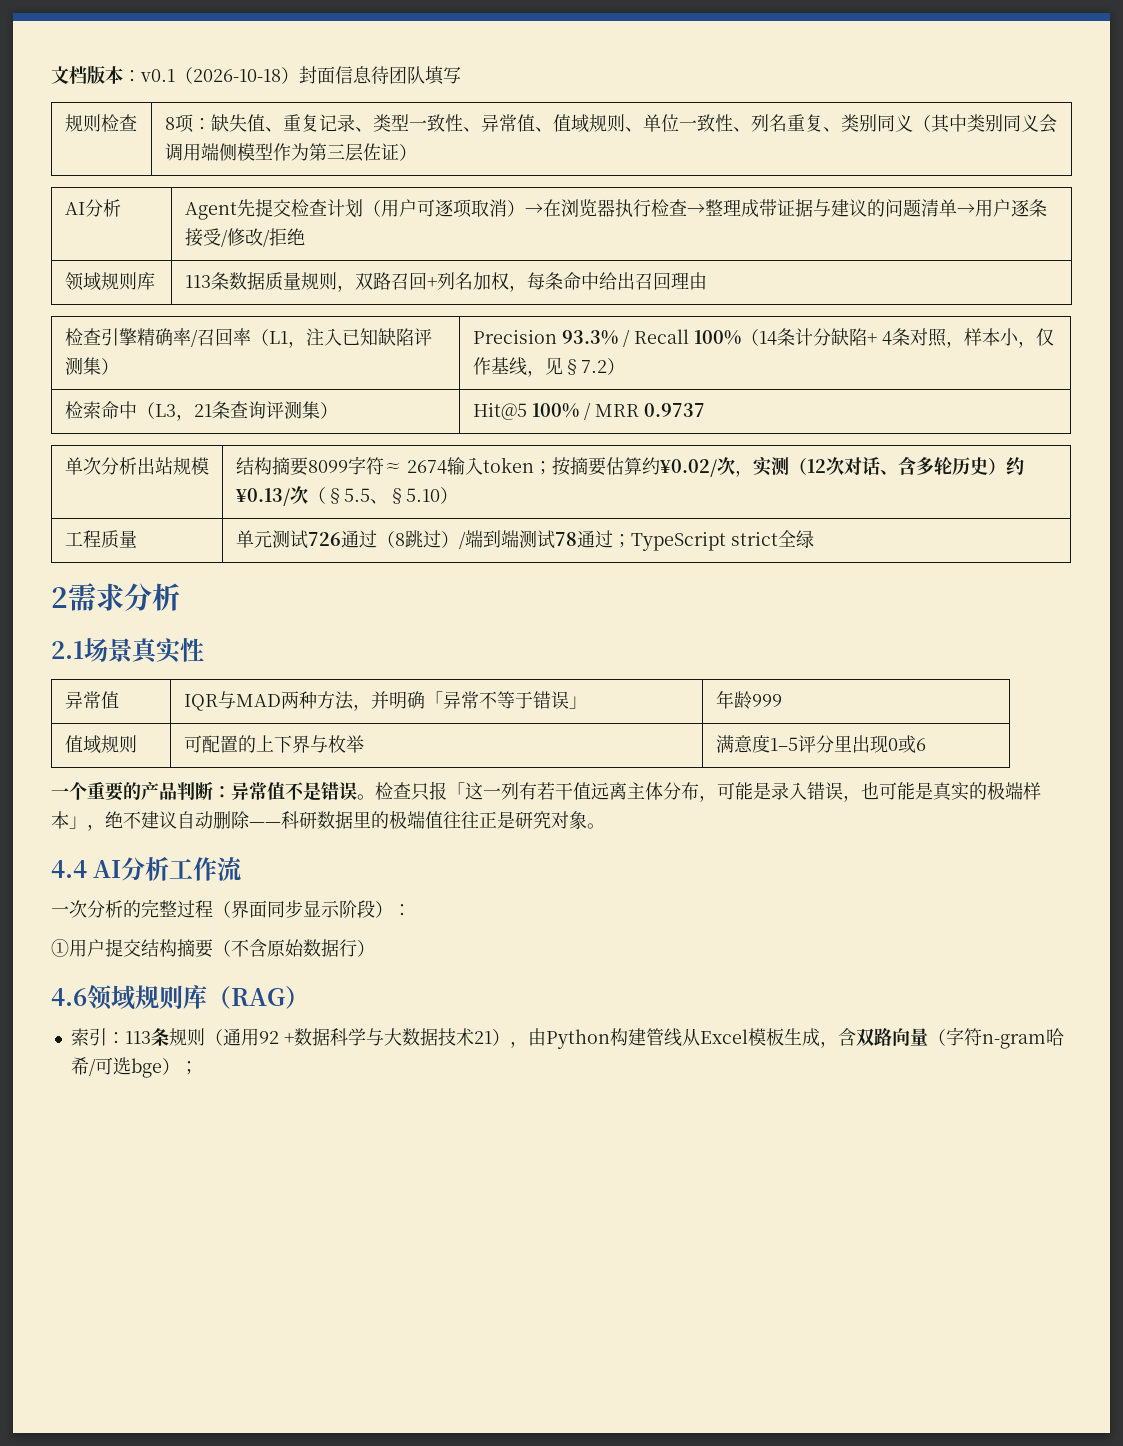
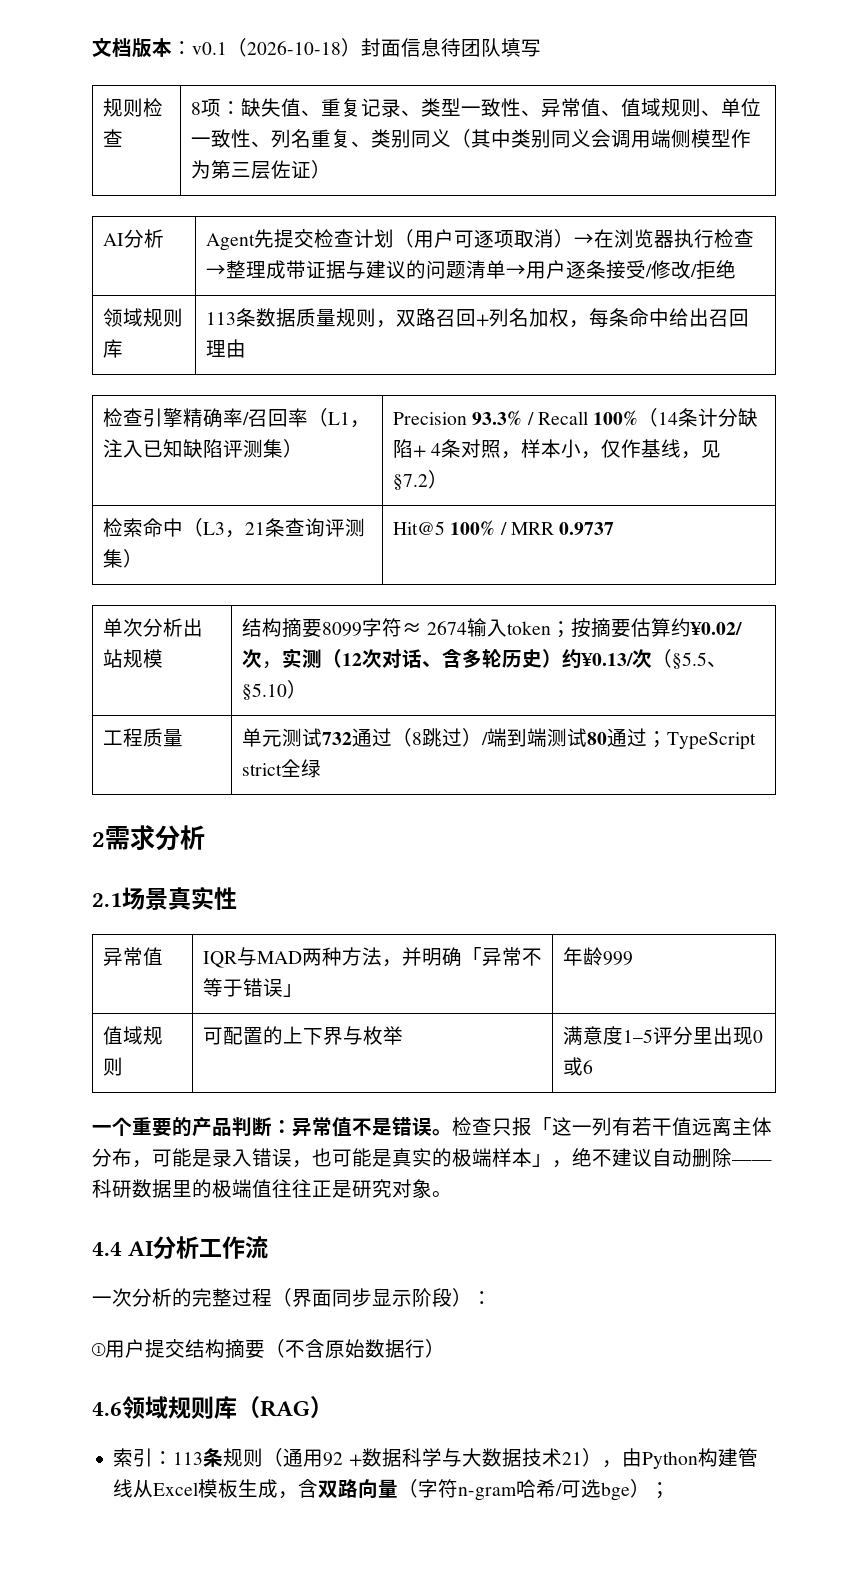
[307,532,341,546] 726 -> [321,732,352,745] 732
[554,532,577,546] 78 -> [586,732,607,745] 80

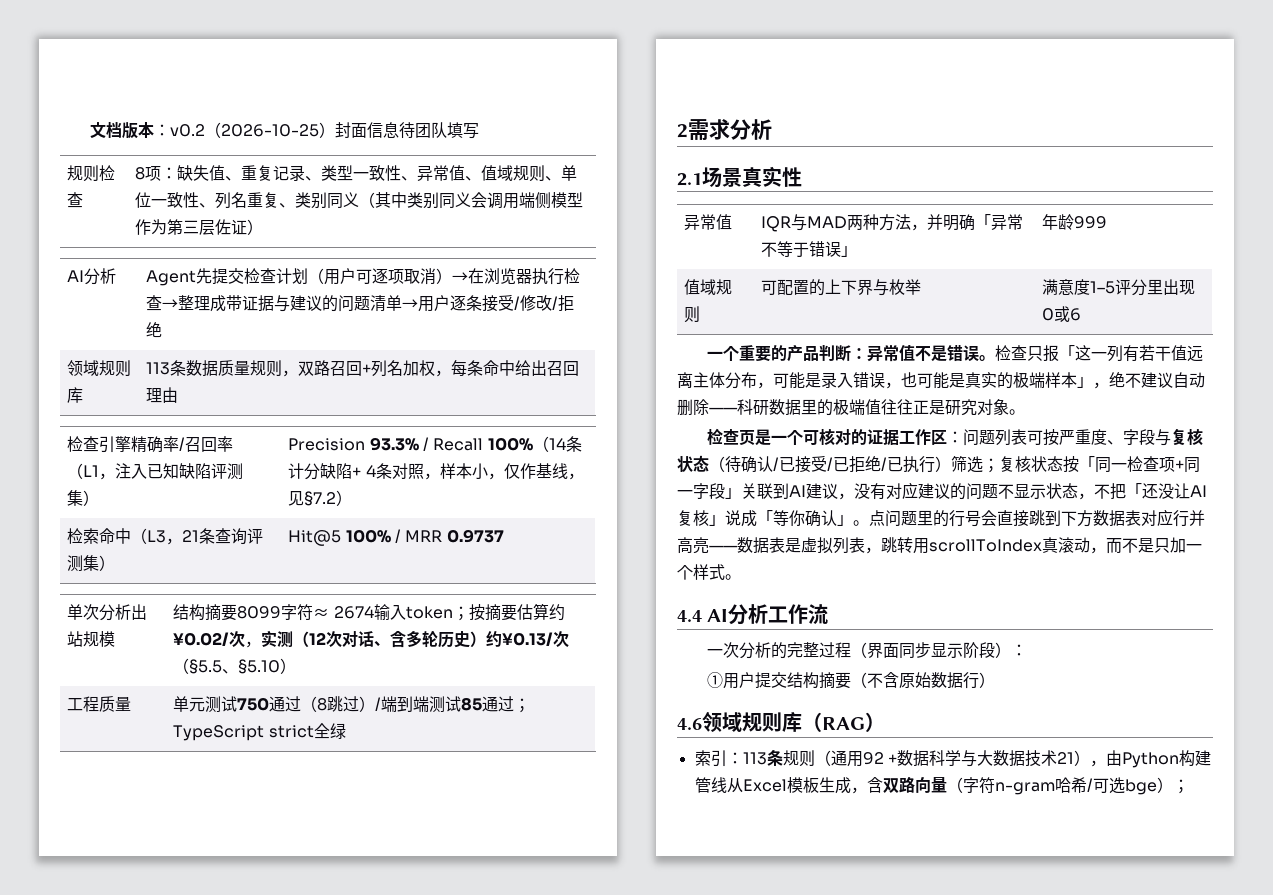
[192,38,341,57] v0.1（2026-10-18 -> [170,122,320,138] v0.2（2026-10-25
[321,732,352,745] 732 -> [237,697,270,711] 750
[586,732,607,745] 80 -> [461,697,483,711] 85
(452, 1194) none -> [707,428,1204,446] [677,455,1200,473] [677,482,1207,500] [677,509,1205,527] [677,537,1202,554] [677,564,741,580] // 检查页是一个可核对的证据工作区：问题列表可按严重度、字段与复核状态（待确认/已接受/已拒绝/已执行）筛选；复核状态按「同一检查项+同一字段」关联到AI建议，没有对应建议的问题不显示状态，不把「还没让AI复核」说成「等你确认」。点问题里的行号会直接跳到下方数据表对应行并高亮——数据表是虚拟列表，跳转用scrollToIndex真滚动，而不是只加一个样式。

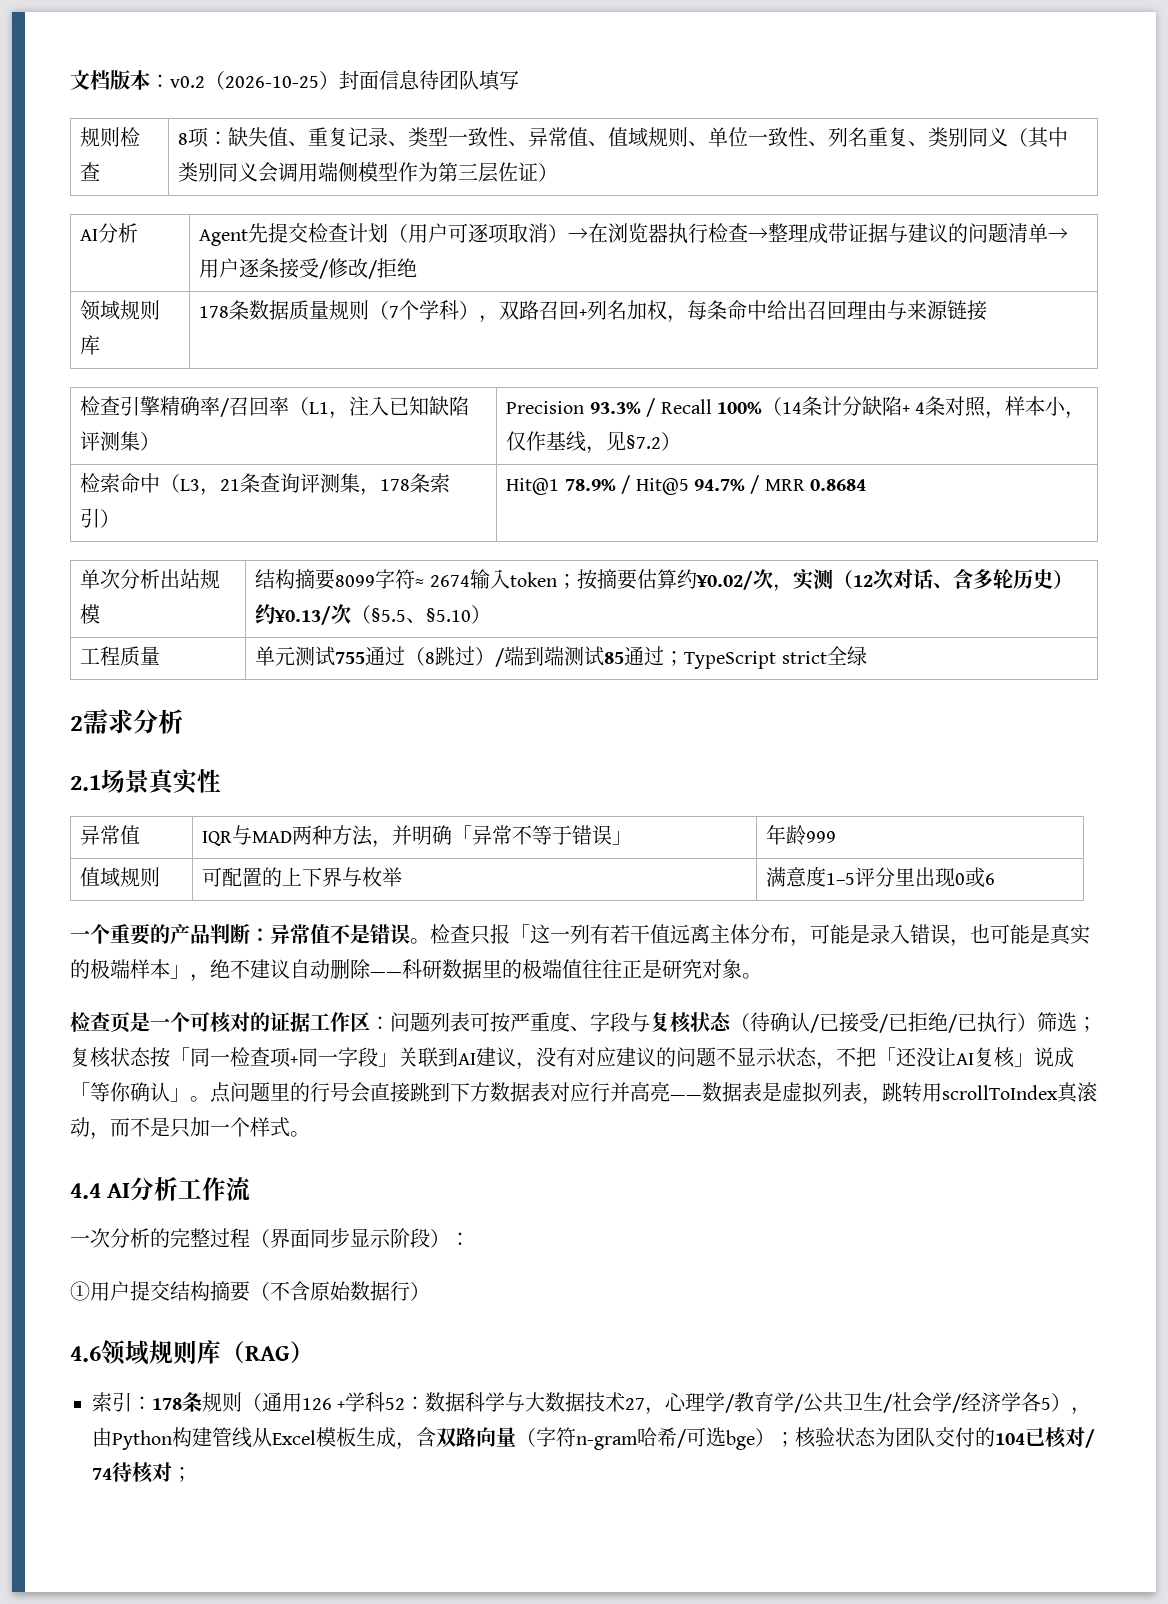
[146,362,171,375] 113 -> [199,306,230,318] 178
(283, 368) none -> [369,300,480,320] （7个学科）
(179, 395) none -> [887,300,988,321] 与来源链接
[99,555,116,571] [288,529,391,546] ） | Hit@5 100% -> [360,473,451,496] [80,508,121,528] [506,475,745,495] ，178条索引） | Hit@1 78.9% / Hit@5 94.7%
[446,529,504,543] 0.9737 -> [810,479,867,491] 0.8684
[237,697,270,711] 750 -> [335,652,366,664] 755
[742,752,767,765] 113 -> [152,1398,182,1410] 178
[862,752,897,765] 92 + -> [302,1392,426,1412] 126 +学科52：
[1056,752,1074,764] 21 -> [625,1392,1052,1415] 27，心理学/教育学/公共卫生/社会学/经济学各5
(1189, 786) none -> [795,1427,1095,1448] [92,1462,192,1483] 核验状态为团队交付的104已核对/ 74待核对；

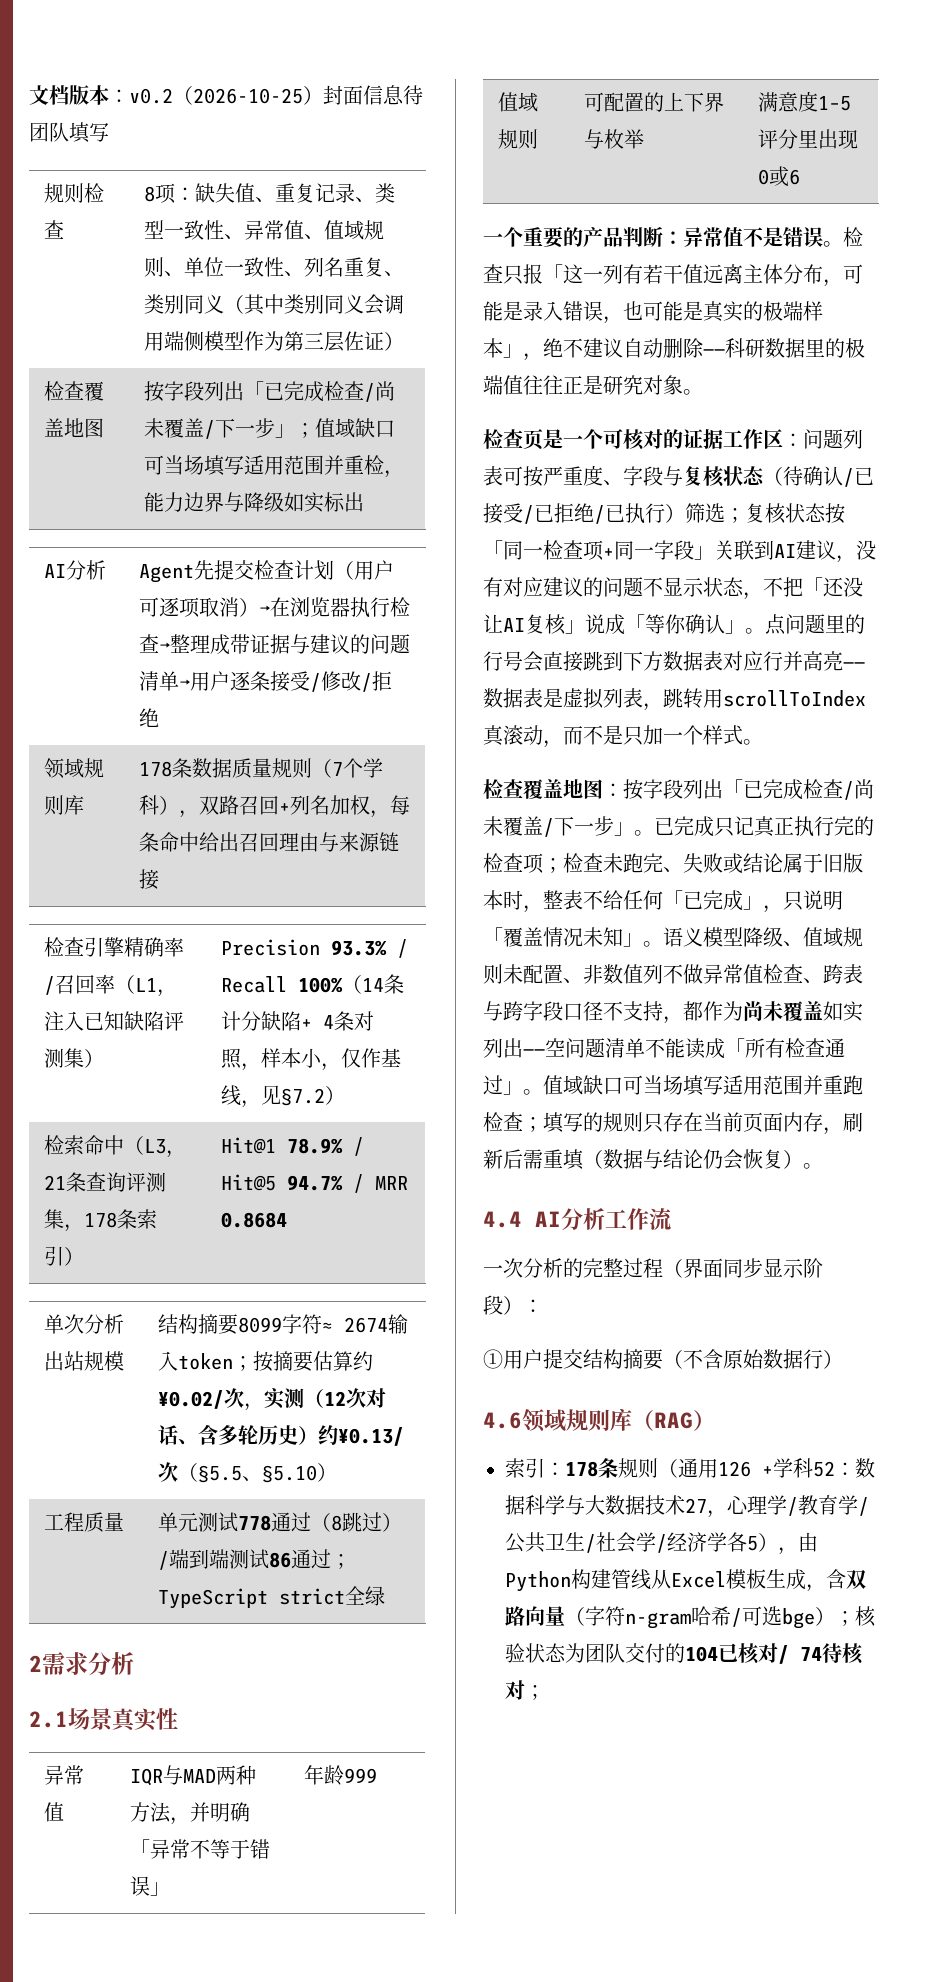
(559, 172) none -> [43,381,104,401] [43,418,104,438] [143,381,395,402] [143,418,395,439] [143,455,404,478] [143,492,364,513] // 检查覆盖地图 | 按字段列出「已完成检查/尚未覆盖/下一步」；值域缺口可当场填写适用范围并重检，能力边界与降级如实标出
[335,652,366,664] 755 -> [237,1515,271,1531] 778
[604,652,625,664] 85 -> [268,1552,291,1568] 86
(310, 1134) none -> [483,779,874,800] [483,816,874,837] [483,853,863,874] [483,890,843,913] [483,927,863,947] [483,964,863,984] [483,1001,863,1024] [483,1038,845,1059] [483,1075,863,1096] [483,1112,863,1135] [483,1149,823,1170] // 检查覆盖地图：按字段列出「已完成检查/尚未覆盖/下一步」。已完成只记真正执行完的检查项；检查未跑完、失败或结论属于旧版本时，整表不给任何「已完成」，只说明「覆盖情况未知」。语义模型降级、值域规则未配置、非数值列不做异常值检查、跨表与跨字段口径不支持，都作为尚未覆盖如实列出——空问题清单不能读成「所有检查通过」。值域缺口可当场填写适用范围并重跑检查；填写的规则只存在当前页面内存，刷新后需重填（数据与结论仍会恢复）。

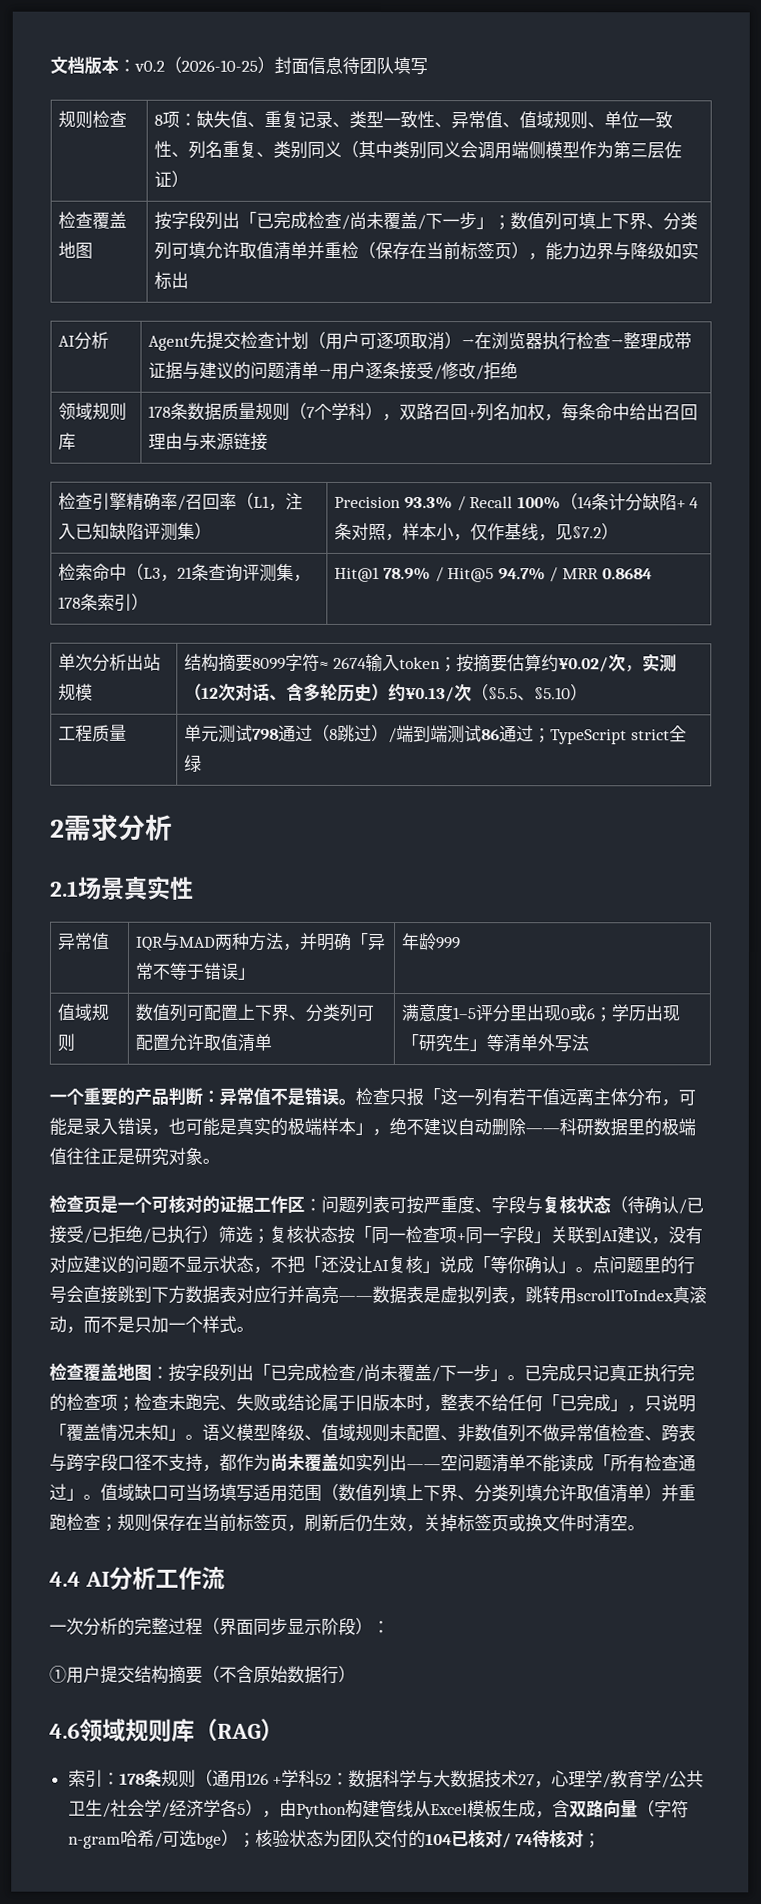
[314,418,395,438] [143,455,384,476] 值域缺口可当场填写适用范围并重检 -> [510,212,699,231] [154,241,530,261] 数值列可填上下界、分类列可填允许取值清单并重检（保存在当前标签页）
[237,1515,271,1531] 778 -> [252,728,280,740] 798
[583,92,724,112] [583,129,644,149] 可配置的上下界与枚举 -> [135,1003,375,1022] [135,1033,273,1052] 数值列可配置上下界、分类列可配置允许取值清单
(800, 177) none -> [594,1004,681,1023] [401,1034,590,1053] ；学历出现「研究生」等清单外写法
[803,1075,863,1095] [483,1112,863,1135] [483,1149,803,1170] 并重跑检查；填写的规则只存在当前页面内存，刷新后需重填（数据与结论仍会恢复） -> [321,1483,696,1503] [49,1513,628,1533] （数值列填上下界、分类列填允许取值清单）并重跑检查；规则保存在当前标签页，刷新后仍生效，关掉标签页或换文件时清空

